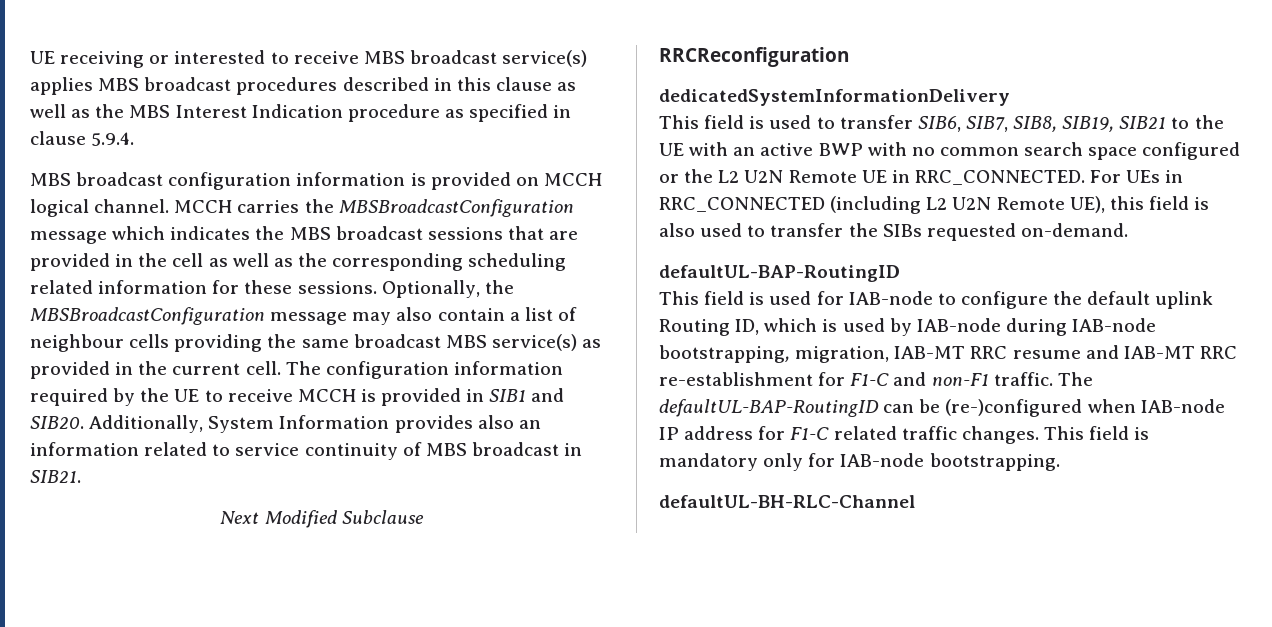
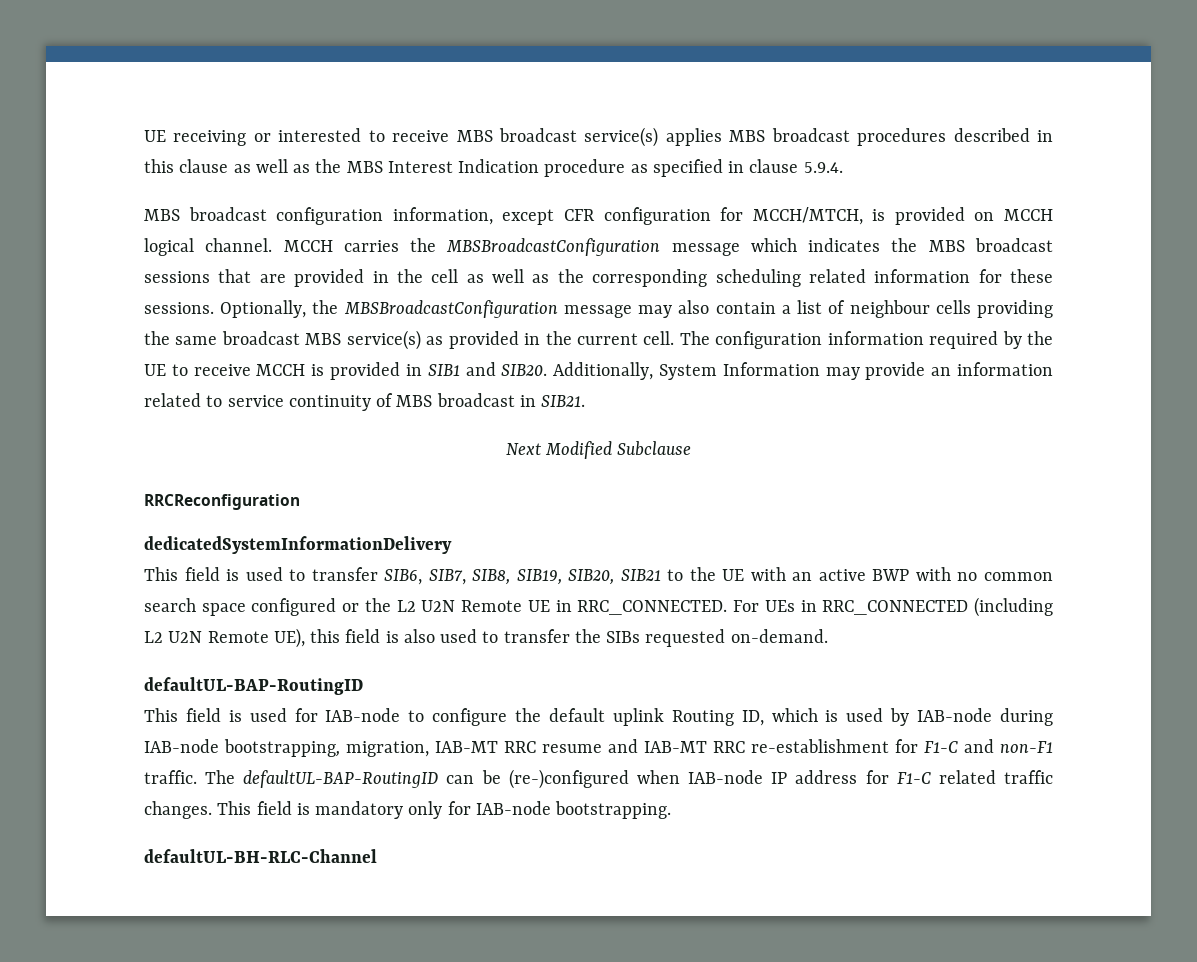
[296,172,406,186] information -> [392,207,863,225] information, except CFR configuration for MCCH/MTCH,
[394,415,514,433] provides also -> [825,362,926,380] may provide
(1115, 124) none -> [568,569,615,585] SIB20,

